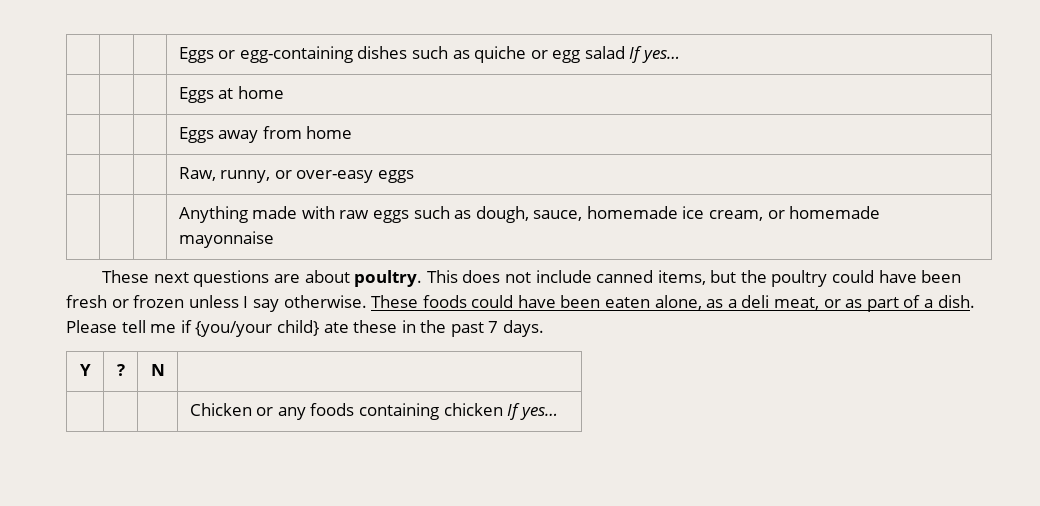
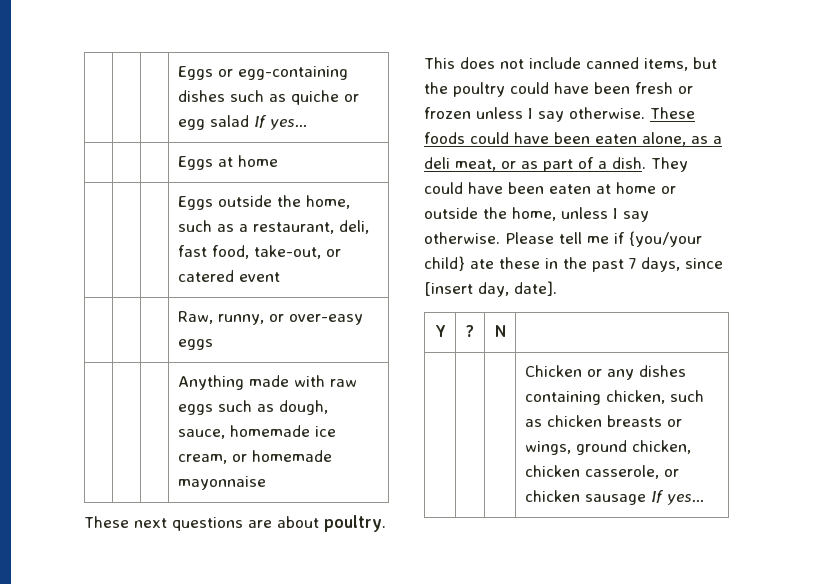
[218,126,353,143] away from home -> [217,195,350,209] [177,220,369,234] [177,245,341,259] [177,270,280,282] outside the home, such as a restaurant, deli, fast food, take-out, or catered event
(975, 301) none -> [651,157,688,172] [424,182,676,194] [424,207,649,222] [424,232,500,244] They could have been eaten at home or outside the home, unless I say otherwise.
[503,320,545,337] days. -> [641,257,723,272] [424,281,557,297] days, since [insert day, date].
[310,403,503,420] foods containing chicken -> [638,365,686,377] [524,390,704,405] [524,415,682,427] [524,440,691,455] [524,465,679,479] [524,490,646,505] dishes containing chicken, such as chicken breasts or wings, ground chicken, chicken casserole, or chicken sausage

